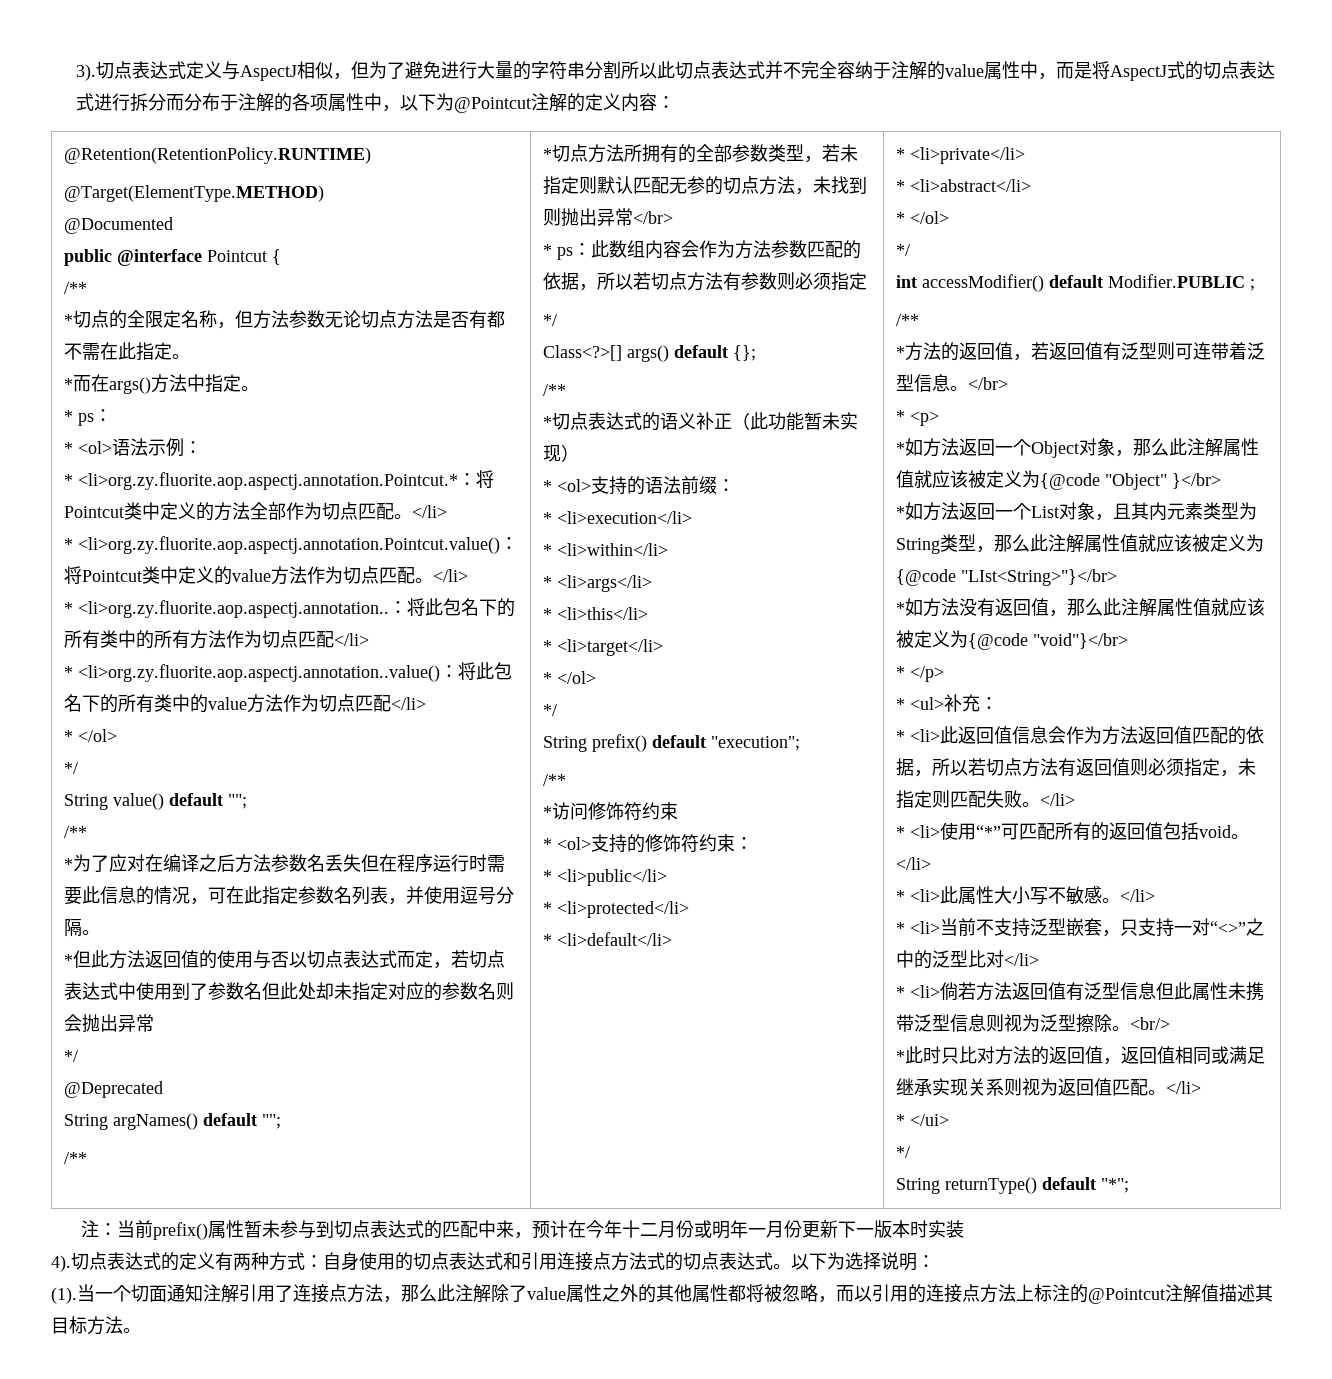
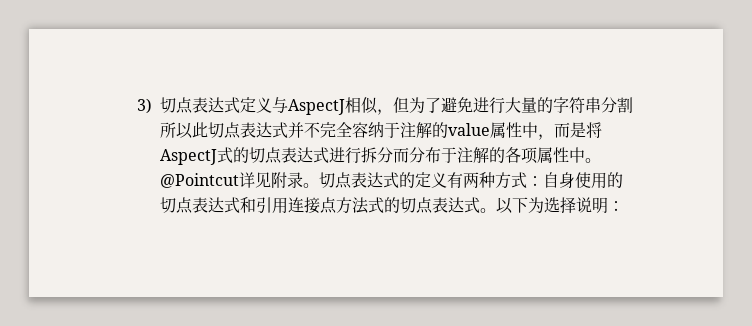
[75,64,96,81] 3). -> [137,98,153,114] 3)
[381,93,675,113] [63,147,371,164] [63,185,324,202] [63,217,173,234] [63,249,281,266] [63,282,87,294] [63,310,505,329] [63,342,190,361] [63,374,259,394] [63,409,112,426] [63,438,202,457] [63,470,494,490] [63,502,447,521] [63,536,518,554] [63,566,468,585] [63,598,515,618] [63,630,369,649] [63,662,512,682] [63,694,426,713] [63,729,117,742] [63,762,78,774] [63,793,247,810] [63,826,87,838] [63,854,505,873] [63,886,514,905] [63,918,100,937] [63,950,505,969] [63,982,514,1001] [63,1014,154,1032] [63,1050,78,1062] [63,1081,163,1098] [63,1113,281,1130] [63,1152,87,1164] [542,144,858,163] [542,176,867,195] [542,208,673,226] [542,240,861,260] [542,272,867,291] [542,314,557,326] [542,345,756,362] [542,384,566,396] [542,412,858,431] [542,444,579,462] [542,476,735,495] [542,511,692,524] [542,543,668,556] [542,575,652,592] [542,607,648,620] [542,639,663,656] [542,671,596,684] [542,704,557,716] [542,734,800,752] [542,774,566,786] [542,802,678,821] [542,834,753,853] [542,869,667,886] [542,901,689,918] [542,932,672,946] [895,147,1025,164] [895,179,1031,192] [895,211,949,224] [895,244,910,256] [895,274,1255,292] [895,314,919,326] [895,342,1265,361] [895,374,1008,392] [895,410,939,426] [895,438,1259,458] [895,470,1221,490] [895,502,1257,521] [895,534,1264,554] [895,569,1117,586] [895,598,1265,617] [895,630,1128,650] [895,666,944,682] [895,694,998,712] [895,726,1264,745] [895,758,1256,777] [895,790,1075,809] [895,822,1249,841] [895,857,931,870] [895,886,1155,905] [895,918,1264,937] [895,950,1039,969] [895,982,1264,1001] [895,1014,1170,1033] [895,1046,1265,1065] [895,1078,1201,1096] [895,1114,949,1126] [895,1146,910,1158] [895,1177,1129,1194] [81,1220,965,1240] [51,1255,71,1272] ，以下为@Pointcut注解的定义内容： // @Retention(RetentionPolicy.RUNTIME) // @Target(ElementType.METHOD) // @Documented // public @interface Pointcut { // /** // *切点的全限定名称，但方法参数无论切点方法是否有都不需在此指定。 // *而在args()方法中指定。 // * ps： // * <ol>语法示例： // * <li>org.zy.fluorite.aop.aspectj.annotation.Pointcut.*：将Pointcut类中定义的方法全部作为切点匹配。</li> // * <li>org.zy.fluorite.aop.aspectj.annotation.Pointcut.value()：将Pointcut类中定义的value方法作为切点匹配。</li> // * <li>org.zy.fluorite.aop.aspectj.annotation..：将此包名下的所有类中的所有方法作为切点匹配</li> // * <li>org.zy.fluorite.aop.aspectj.annotation..value()：将此包名下的所有类中的value方法作为切点匹配</li> // * </ol> // */ // String value() default ""; // /** // *为了应对在编译之后方法参数名丢失但在程序运行时需要此信息的情况，可在此指定参数名列表，并使用逗号分隔。 // *但此方法返回值的使用与否以切点表达式而定，若切点表达式中使用到了参数名但此处却未指定对应的参数名则会抛出异常 // */ // @Deprecated // String argNames() default ""; // /** | *切点方法所拥有的全部参数类型，若未指定则默认匹配无参的切点方法，未找到则抛出异常</br> // * ps：此数组内容会作为方法参数匹配的依据，所以若切点方法有参数则必须指定 // */ // Class<?>[] args() default {}; // /** // *切点表达式的语义补正（此功能暂未实现） // * <ol>支持的语法前缀： // * <li>execution</li> // * <li>within</li> // * <li>args</li> // * <li>this</li> // * <li>target</li> // * </ol> // */ // String prefix() default "execution"; // /** // *访问修饰符约束 // * <ol>支持的修饰符约束： // * <li>public</li> // * <li>protected</li> // * <li>default</li> | * <li>private</li> // * <li>abstract</li> // * </ol> // */ // int accessModifier() default Modifier.PUBLIC ; // /** // *方法的返回值，若返回值有泛型则可连带着泛型信息。</br> // * <p> // *如方法返回一个Object对象，那么此注解属性值就应该被定义为{@code "Object" }</br> // *如方法返回一个List对象，且其内元素类型为String类型，那么此注解属性值就应该被定义为{@code "LIst<String>"}</br> // *如方法没有返回值，那么此注解属性值就应该被定义为{@code "void"}</br> // * </p> // * <ul>补充： // * <li>此返回值信息会作为方法返回值匹配的依据，所以若切点方法有返回值则必须指定，未指定则匹配失败。</li> // * <li>使用“*”可匹配所有的返回值包括void。</li> // * <li>此属性大小写不敏感。</li> // * <li>当前不支持泛型嵌套，只支持一对“<>”之中的泛型比对</li> // * <li>倘若方法返回值有泛型信息但此属性未携带泛型信息则视为泛型擦除。<br/> // *此时只比对方法的返回值，返回值相同或满足继承实现关系则视为返回值匹配。</li> // * </ui> // */ // String returnType() default "*"; // 注：当前prefix()属性暂未参与到切点表达式的匹配中来，预计在今年十二月份或明年一月份更新下一版本时实装 // 4). -> [585,158,602,163] [160,172,320,189] 。@Pointcut详见附录。
[51,1284,1273,1304] [51,1316,141,1335] // (1).当一个切面通知注解引用了连接点方法，那么此注解除了value属性之外的其他属性都将被忽略，而以引用的连接点方法上标注的@Pointcut注解值描述其目标方法。 -> (625, 206) none

